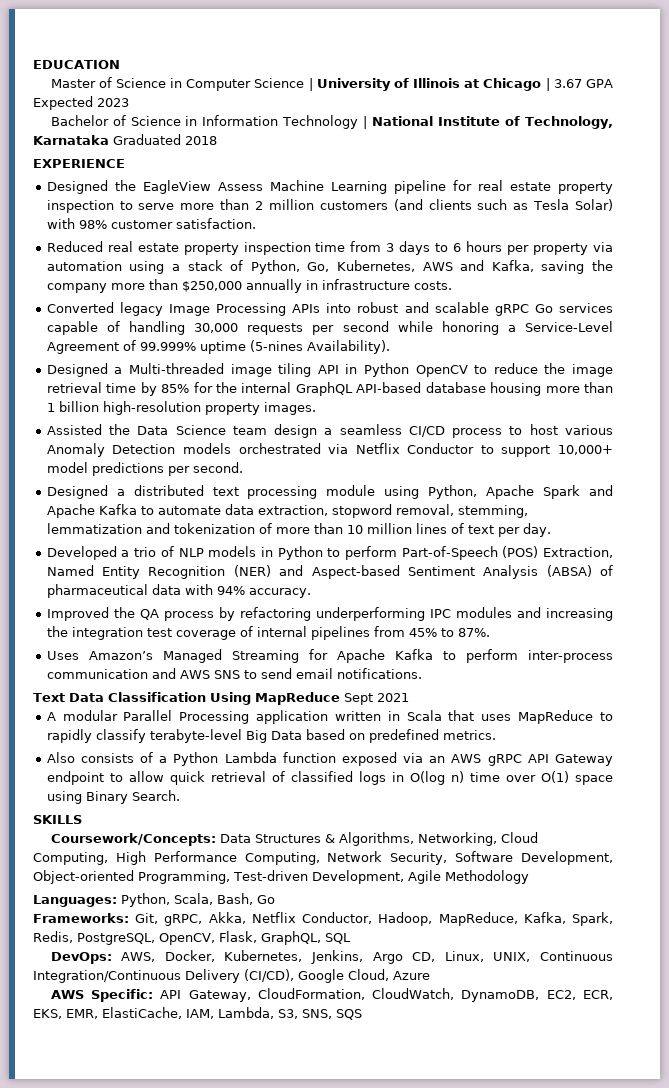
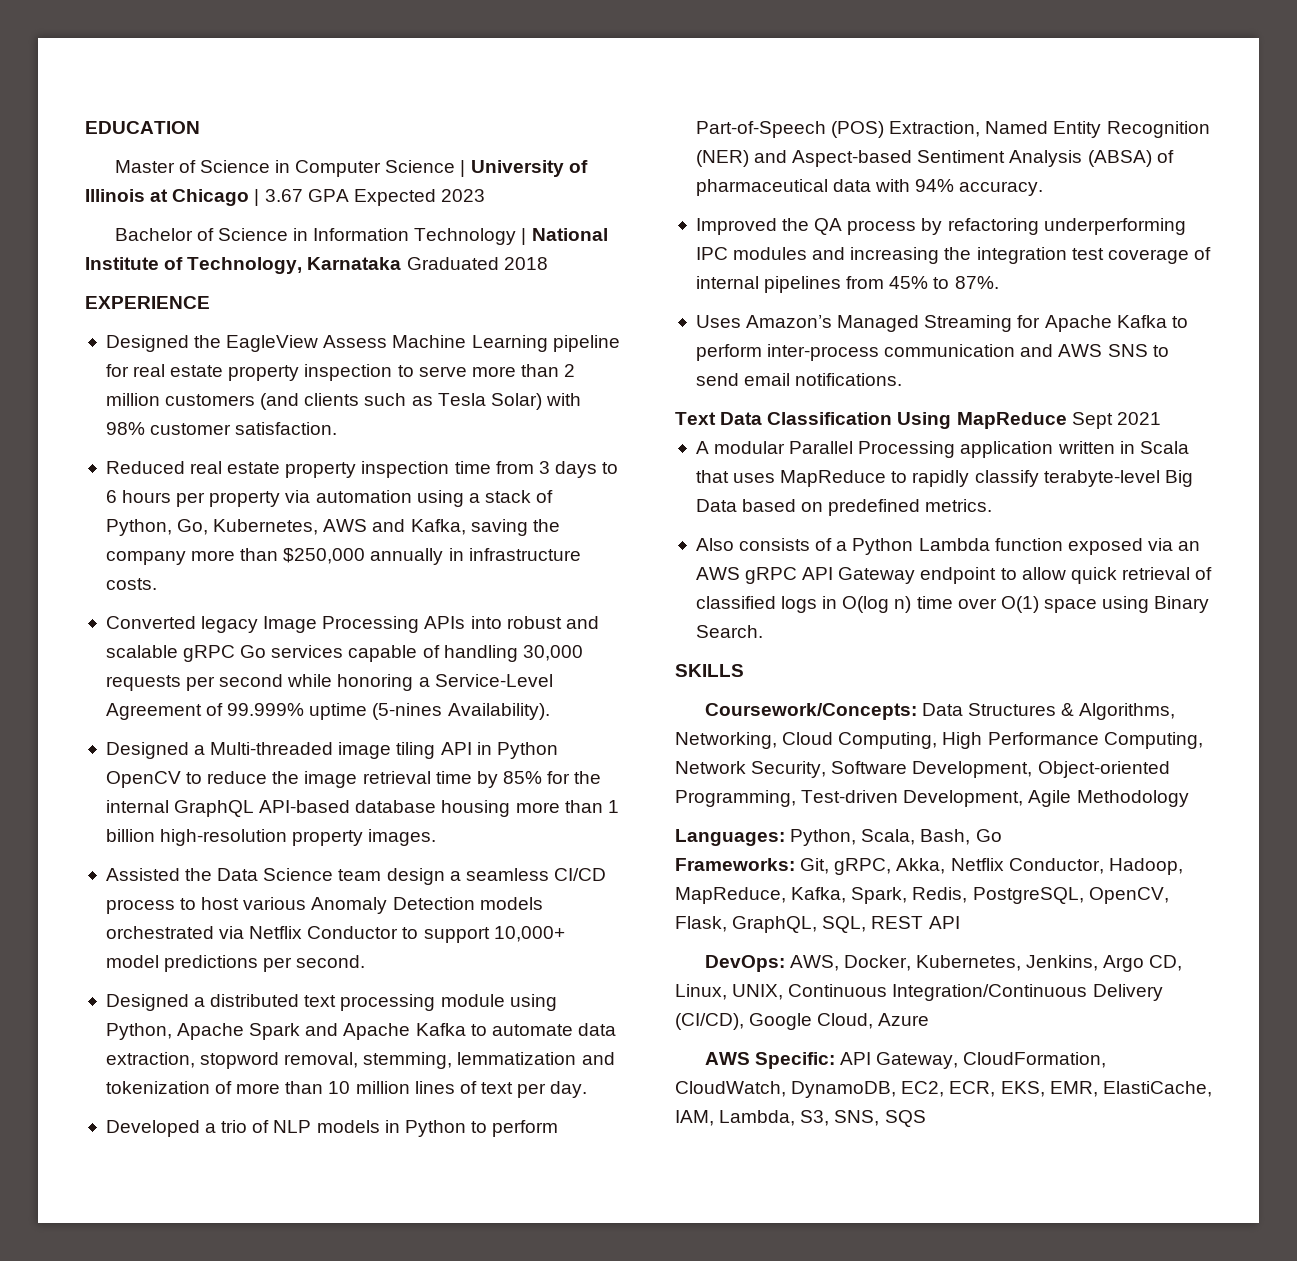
[325,933,351,944] SQL -> [822,916,960,933] SQL, REST API

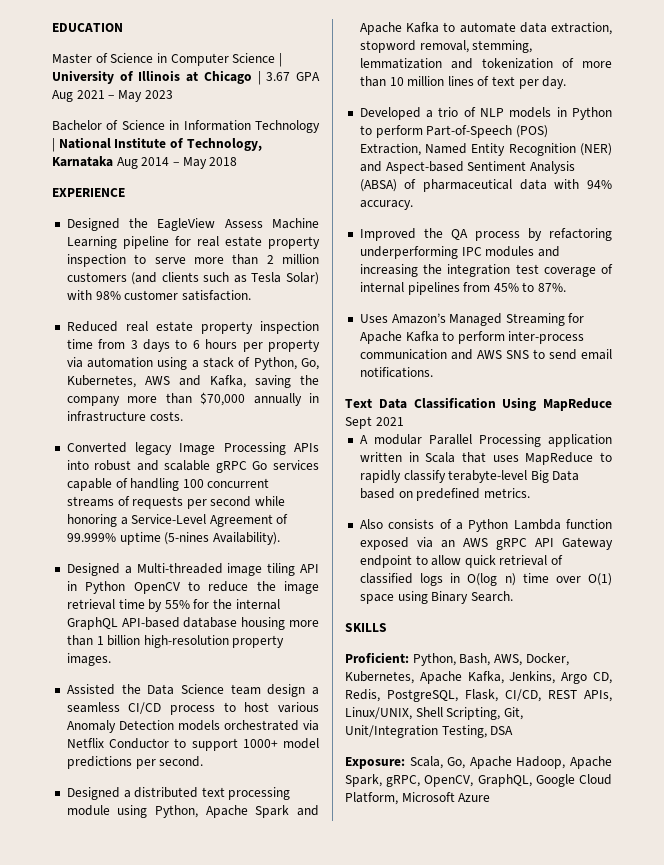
[353,189,436,206] Expected -> [52,90,142,102] Aug 2021 – May
[406,257,499,270] Graduated -> [116,157,207,169] Aug 2014 – May
[283,548,366,564] $250,000 -> [200,392,246,406] $70,000
[522,645,583,661] 30,000 -> [182,478,270,488] [66,496,130,507] 100 concurrent streams of
[502,771,542,784] 85% -> [164,600,190,609] 55%
[493,926,565,942] 10,000+ -> [242,739,278,748] 1000+
[704,703,1176,720] [675,732,1203,749] [675,761,1170,778] [675,790,1189,807] [675,829,1002,846] [675,858,1183,875] [675,887,1169,904] [675,916,960,933] [704,955,785,972] Coursework/Concepts: Data Structures & Algorithms, Networking, Cloud Computing, High Performance Computing, Network Security, Software Development, Object-oriented Programming, Test-driven Development, Agile Methodology // Languages: Python, Scala, Bash, Go // Frameworks: Git, gRPC, Akka, Netflix Conductor, Hadoop, MapReduce, Kafka, Spark, Redis, PostgreSQL, OpenCV, Flask, GraphQL, SQL, REST API // DevOps: -> [345,652,491,666] Proficient: Python, Bash,
(1022, 963) none -> [419,671,504,684] Apache Kafka,
[675,984,1163,1001] [675,1013,930,1030] [704,1052,1107,1069] [675,1081,1212,1098] [675,1110,926,1127] Linux, UNIX, Continuous Integration/Continuous Delivery (CI/CD), Google Cloud, Azure // AWS Specific: API Gateway, CloudFormation, CloudWatch, DynamoDB, EC2, ECR, EKS, EMR, ElastiCache, IAM, Lambda, S3, SNS, SQS -> [345,689,612,702] [345,707,523,720] [345,725,514,738] [345,756,612,769] [345,774,612,787] [345,792,491,805] Redis, PostgreSQL, Flask, CI/CD, REST APIs, Linux/UNIX, Shell Scripting, Git, Unit/Integration Testing, DSA // Exposure: Scala, Go, Apache Hadoop, Apache Spark, gRPC, OpenCV, GraphQL, Google Cloud Platform, Microsoft Azure

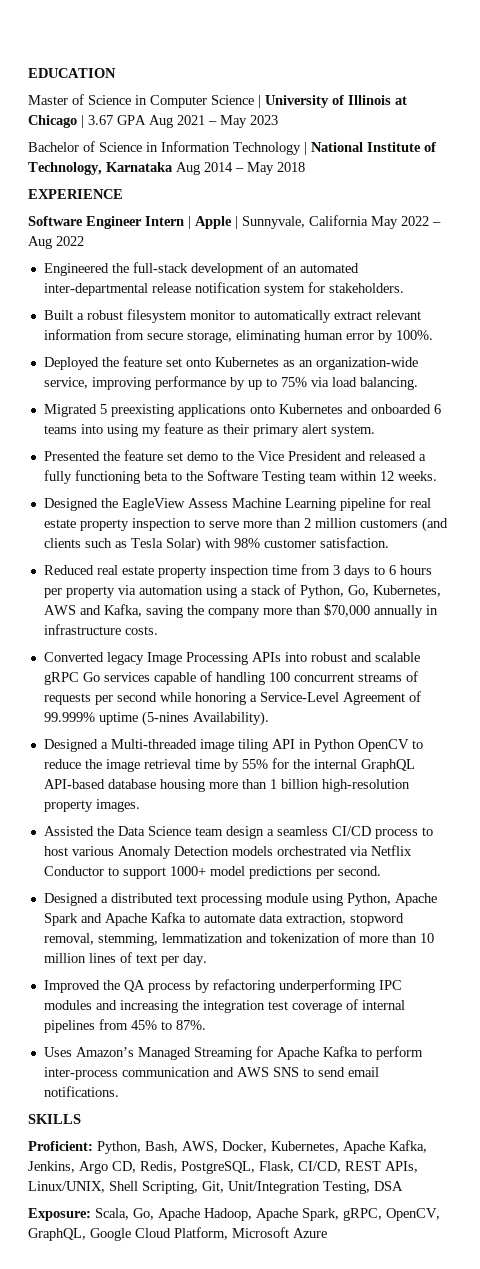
(125, 192) none -> [28,215,441,229] [28,236,84,249] [43,262,359,276] [43,282,404,296] [43,309,421,323] [43,329,433,343] [43,356,418,370] [43,376,418,390] [43,404,441,417] [43,423,375,437] [43,450,426,461] [43,470,437,484] // Software Engineer Intern | Apple | Sunnyvale, California May 2022 – Aug 2022 // Engineered the full-stack development of an automated inter-departmental release notification system for stakeholders. // Built a robust filesystem monitor to automatically extract relevant information from secure storage, eliminating human error by 100%. // Deployed the feature set onto Kubernetes as an organization-wide service, improving performance by up to 75% via load balancing. // Migrated 5 preexisting applications onto Kubernetes and onboarded 6 teams into using my feature as their primary alert system. // Presented the feature set demo to the Vice President and released a fully functioning beta to the Software Testing team within 12 weeks.
[359,107,612,120] [359,125,548,138] [359,143,612,156] [359,161,575,174] [359,179,612,192] [359,200,413,210] // Developed a trio of NLP models in Python to perform Part-of-Speech (POS) Extraction, Named Entity Recognition (NER) and Aspect-based Sentiment Analysis (ABSA) of pharmaceutical data with 94% accuracy. -> (207, 959) none
[345,397,612,411] [345,416,404,429] [359,434,612,447] [359,452,612,465] [359,470,580,483] [359,488,530,501] [359,519,612,532] [359,537,613,550] [359,555,564,568] [359,573,612,586] [359,591,513,604] // Text Data Classification Using MapReduce Sept 2021 // A modular Parallel Processing application written in Scala that uses MapReduce to rapidly classify terabyte-level Big Data based on predefined metrics. // Also consists of a Python Lambda function exposed via an AWS gRPC API Gateway endpoint to allow quick retrieval of classified logs in O(log n) time over O(1) space using Binary Search. -> (119, 1091) none

